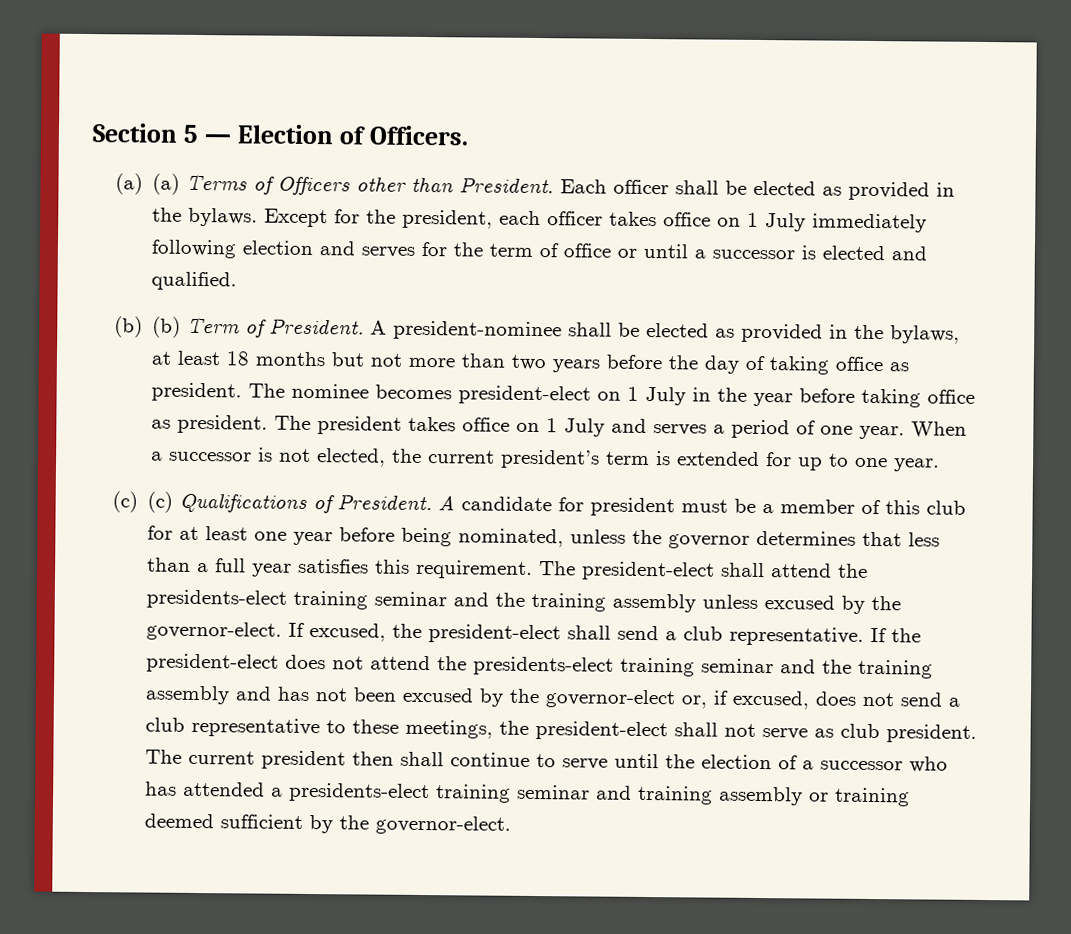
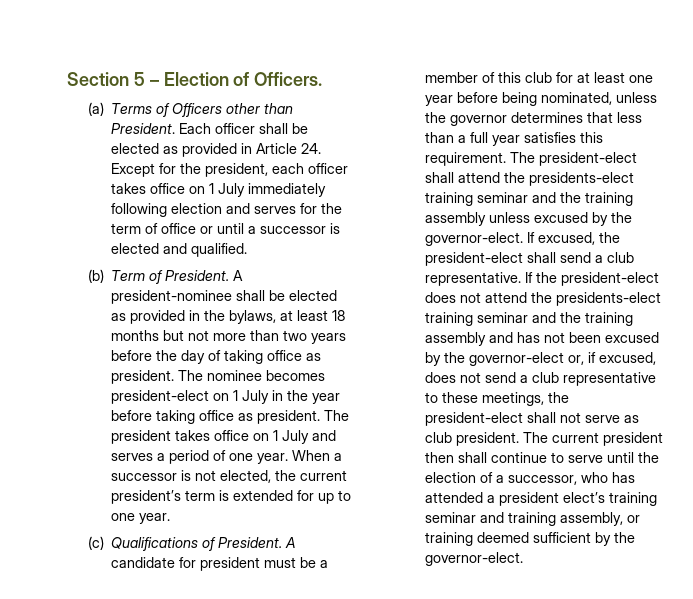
[204,134,232,144] — -> [149,80,159,86] –
[151,173,180,195] (a) -> (105, 109) none
[151,207,258,227] the bylaws. -> [256,143,322,154] Article 24.
[151,316,181,338] (b) -> (105, 276) none
[146,491,173,513] (c) -> (105, 543) none
[819,760,903,771] successor -> [508,475,578,485] successor,
[288,782,430,803] presidents-elect -> [499,492,606,506] president elect’s
[718,786,803,806] assembly -> [560,512,624,526] assembly,

